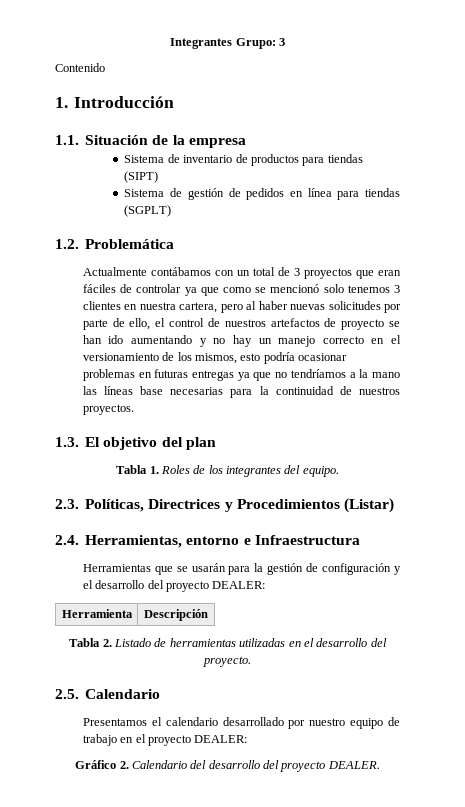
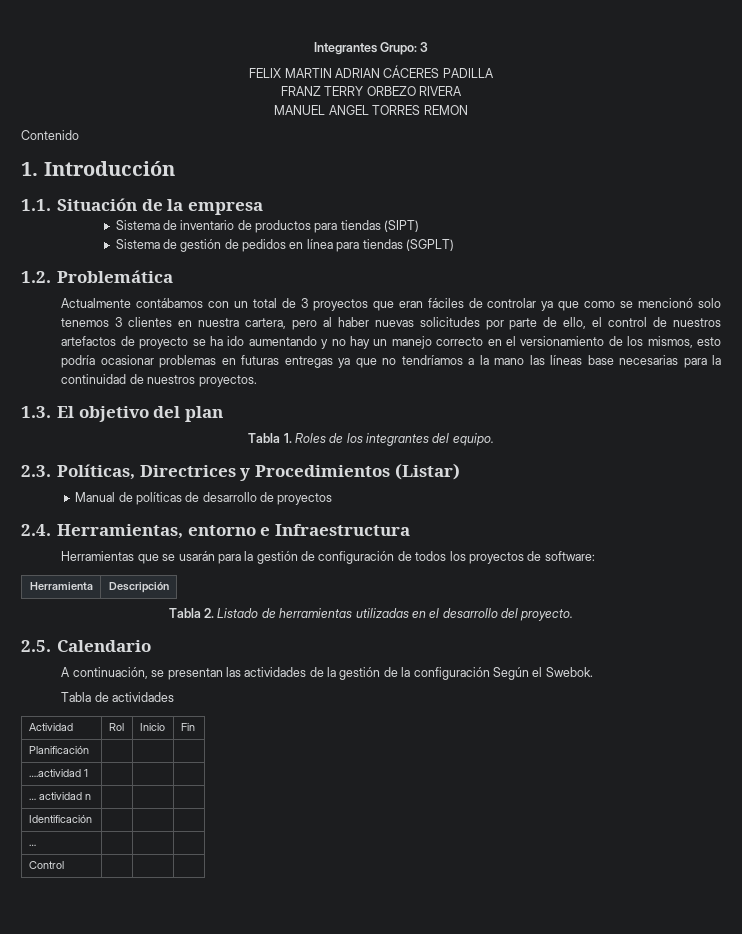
(285, 42) none -> [249,65,494,78] [280,86,463,96] [274,105,468,115] // FELIX MARTIN ADRIAN CÁCERES PADILLA // FRANZ TERRY ORBEZO RIVERA // MANUEL ANGEL TORRES REMON
[82,335,102,344] han -> [210,336,224,346] ha
(394, 505) none -> [75,492,333,505] // Manual de políticas de desarrollo de proyectos
[394,566,401,575] [82,580,266,592] y el desarrollo del proyecto DEALER: -> [397,551,595,564] de todos los proyectos de software:
[82,717,400,729] [82,734,248,746] [75,760,380,772] Presentamos el calendario desarrollado por nuestro equipo de trabajo en el proyecto DEALER: // Gráfico 2. Calendario del desarrollo del proyecto DEALER. -> [61,667,593,680] [61,692,175,702] [28,723,73,731] [108,723,124,731] [139,723,165,731] [180,723,195,731] [28,746,89,754] [28,769,88,777] [28,792,91,800] [28,815,92,823] [28,844,36,846] [28,861,64,869] A continuación, se presentan las actividades de la gestión de la configuración Según el Swebok. // Tabla de actividades // Actividad | Rol | Inicio | Fin // Planificación | | | // ….actividad 1 | | | // … actividad n | | | // Identificación | | | // … | | | // Control | | |

